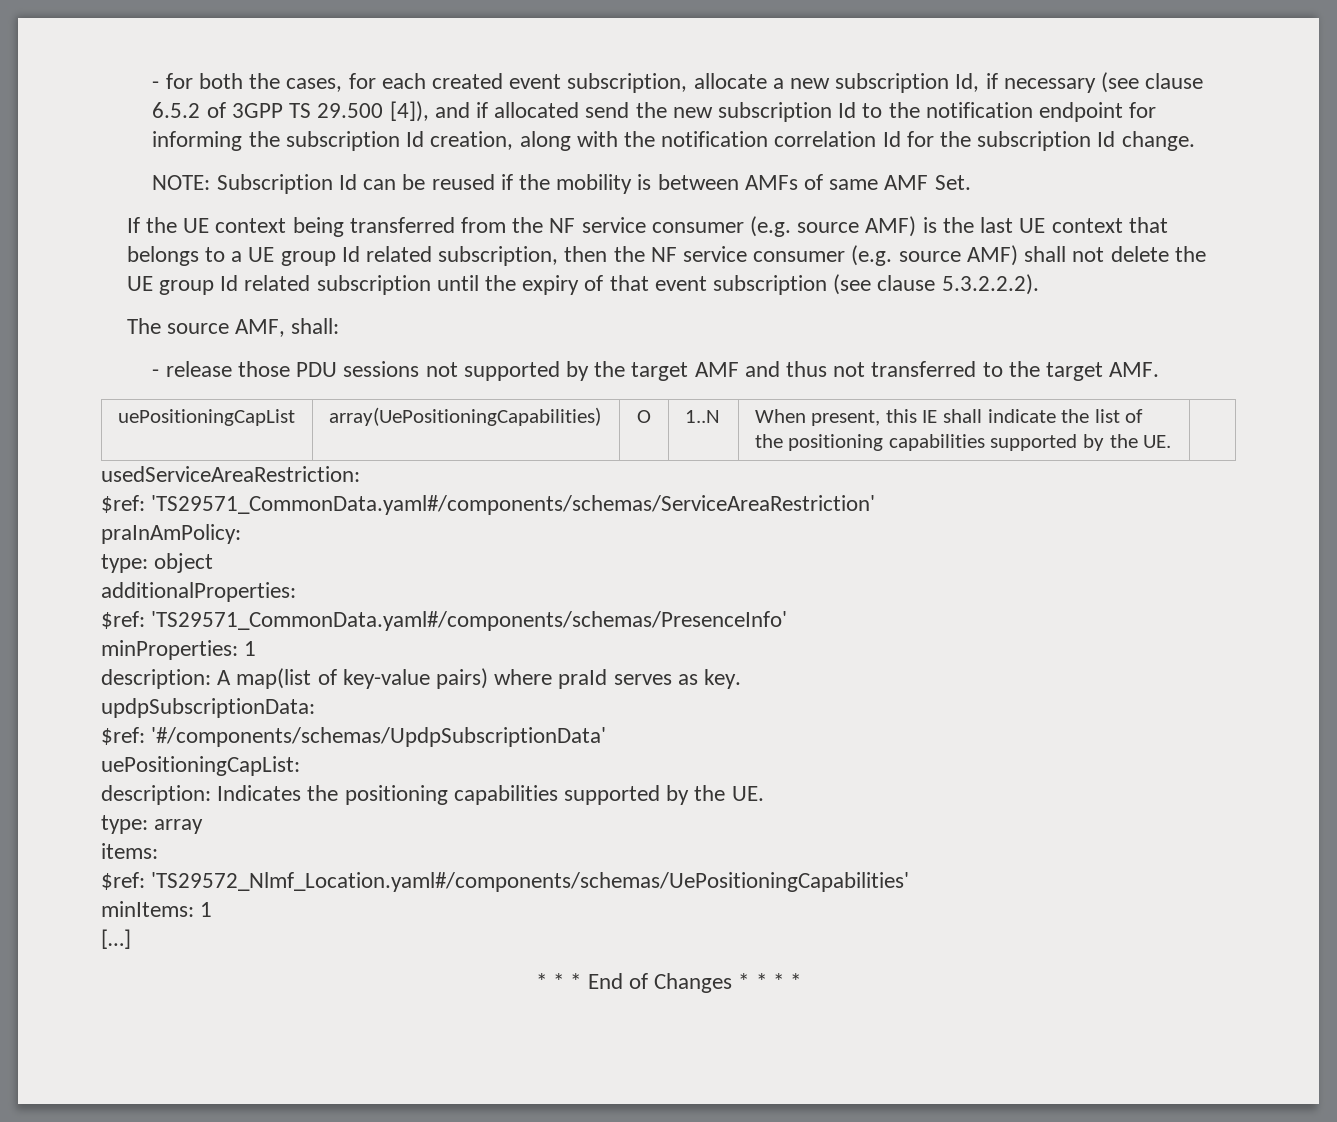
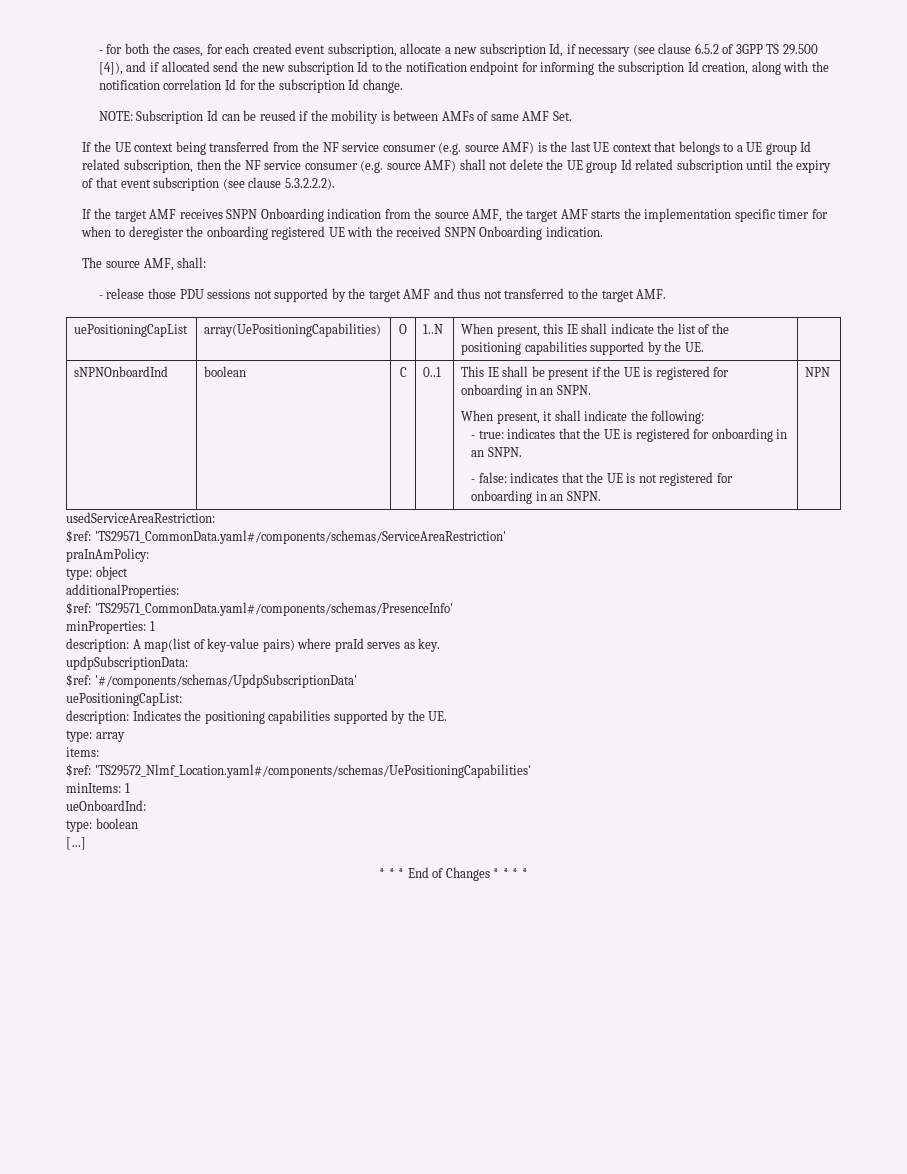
(1039, 284) none -> [82,208,828,222] [81,226,603,240] // If the target AMF receives SNPN Onboarding indication from the source AMF, the target AMF starts the implementation specific timer for when to deregister the onboarding registered UE with the received SNPN Onboarding indication.
(1172, 441) none -> [74,366,169,377] [204,366,247,377] [399,367,407,377] [423,367,442,377] [461,366,730,380] [461,384,591,398] [461,410,705,424] [471,428,788,442] [471,447,522,457] [471,472,733,486] [471,490,601,504] [805,367,831,377] // sNPNOnboardInd | boolean | C | 0..1 | This IE shall be present if the UE is registered for onboarding in an SNPN. // When present, it shall indicate the following: // - true: indicates that the UE is registered for onboarding in an SNPN. // - false: indicates that the UE is not registered for onboarding in an SNPN. | NPN
(213, 909) none -> [66,800,146,811] [66,818,138,832] // ueOnboardInd: // type: boolean

